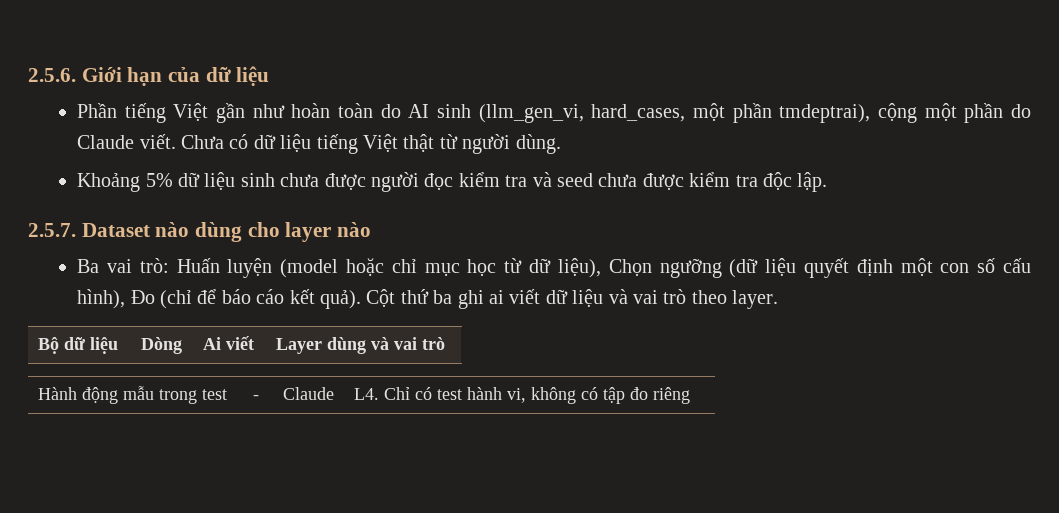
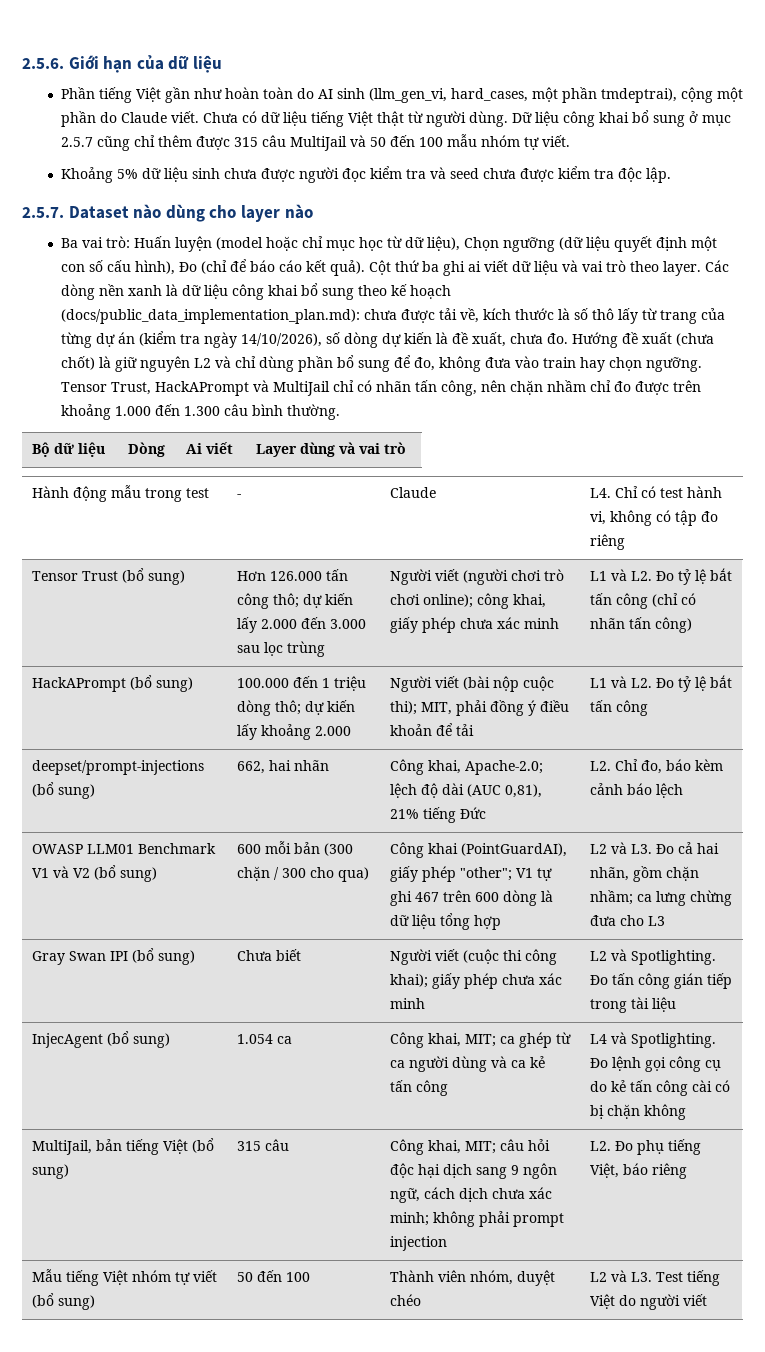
(561, 144) none -> [511,110,731,127] [60,134,570,151] Dữ liệu công khai bổ sung ở mục 2.5.7 cũng chỉ thêm được 315 câu MultiJail và 50 đến 100 mẫu nhóm tự viết.
(779, 299) none -> [704,260,729,272] [60,283,451,300] [60,308,725,324] [60,331,714,348] [60,355,702,372] [60,380,701,396] [60,404,340,420] Các dòng nền xanh là dữ liệu công khai bổ sung theo kế hoạch (docs/public_data_implementation_plan.md): chưa được tải về, kích thước là số thô lấy từ trang của từng dự án (kiểm tra ngày 14/10/2026), số dòng dự kiến là đề xuất, chưa đo. Hướng đề xuất (chưa chốt) là giữ nguyên L2 và chỉ dùng phần bổ sung để đo, không đưa vào train hay chọn ngưỡng. Tensor Trust, HackAPrompt và MultiJail chỉ có nhãn tấn công, nên chặn nhầm chỉ đo được trên khoảng 1.000 đến 1.300 câu bình thường.
(690, 395) none -> [32,568,186,585] [237,569,349,581] [237,593,354,609] [237,617,367,633] [237,641,326,657] [390,569,565,585] [390,593,547,609] [390,617,560,633] [590,568,733,585] [590,593,697,609] [590,617,693,633] [32,675,194,692] [237,676,367,691] [237,700,356,716] [237,724,352,740] [390,676,555,692] [390,700,570,716] [390,723,475,736] [590,675,733,692] [590,700,649,716] [32,760,205,775] [32,782,96,799] [237,760,330,774] [390,759,544,775] [390,783,543,798] [390,807,487,823] [590,759,724,774] [590,783,684,798] [32,843,217,854] [32,865,158,882] [237,841,354,856] [237,866,370,882] [390,842,568,858] [390,866,553,882] [390,890,554,906] [390,913,502,930] [590,842,720,854] [590,866,700,882] [590,890,733,906] [590,915,666,926] [32,948,196,965] [237,949,302,961] [390,949,558,965] [390,973,563,989] [390,998,426,1009] [590,949,717,965] [590,973,733,989] [590,997,677,1013] [32,1031,171,1048] [237,1034,293,1044] [390,1032,572,1048] [390,1056,546,1072] [390,1080,449,1096] [590,1032,717,1048] [590,1056,722,1072] [590,1080,731,1096] [590,1104,687,1120] [32,1138,215,1155] [32,1164,70,1179] [237,1139,290,1151] [390,1139,551,1155] [390,1163,558,1179] [390,1187,553,1203] [390,1211,565,1227] [390,1236,448,1251] [590,1139,702,1155] [590,1163,688,1179] [32,1269,218,1286] [32,1293,96,1310] [237,1270,311,1282] [390,1270,556,1286] [390,1294,422,1306] [590,1270,721,1286] [590,1294,708,1310] // Tensor Trust (bổ sung) | Hơn 126.000 tấn công thô; dự kiến lấy 2.000 đến 3.000 sau lọc trùng | Người viết (người chơi trò chơi online); công khai, giấy phép chưa xác minh | L1 và L2. Đo tỷ lệ bắt tấn công (chỉ có nhãn tấn công) // HackAPrompt (bổ sung) | 100.000 đến 1 triệu dòng thô; dự kiến lấy khoảng 2.000 | Người viết (bài nộp cuộc thi); MIT, phải đồng ý điều khoản để tải | L1 và L2. Đo tỷ lệ bắt tấn công // deepset/prompt-injections (bổ sung) | 662, hai nhãn | Công khai, Apache-2.0; lệch độ dài (AUC 0,81), 21% tiếng Đức | L2. Chỉ đo, báo kèm cảnh báo lệch // OWASP LLM01 Benchmark V1 và V2 (bổ sung) | 600 mỗi bản (300 chặn / 300 cho qua) | Công khai (PointGuardAI), giấy phép "other"; V1 tự ghi 467 trên 600 dòng là dữ liệu tổng hợp | L2 và L3. Đo cả hai nhãn, gồm chặn nhầm; ca lưng chừng đưa cho L3 // Gray Swan IPI (bổ sung) | Chưa biết | Người viết (cuộc thi công khai); giấy phép chưa xác minh | L2 và Spotlighting. Đo tấn công gián tiếp trong tài liệu // InjecAgent (bổ sung) | 1.054 ca | Công khai, MIT; ca ghép từ ca người dùng và ca kẻ tấn công | L4 và Spotlighting. Đo lệnh gọi công cụ do kẻ tấn công cài có bị chặn không // MultiJail, bản tiếng Việt (bổ sung) | 315 câu | Công khai, MIT; câu hỏi độc hại dịch sang 9 ngôn ngữ, cách dịch chưa xác minh; không phải prompt injection | L2. Đo phụ tiếng Việt, báo riêng // Mẫu tiếng Việt nhóm tự viết (bổ sung) | 50 đến 100 | Thành viên nhóm, duyệt chéo | L2 và L3. Test tiếng Việt do người viết

